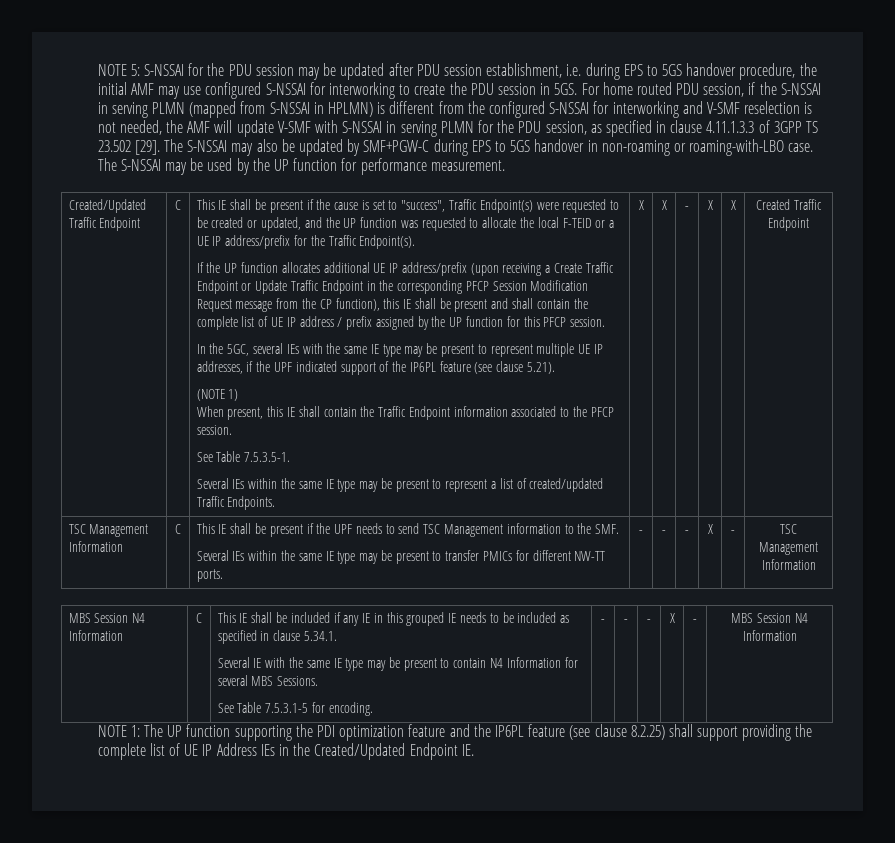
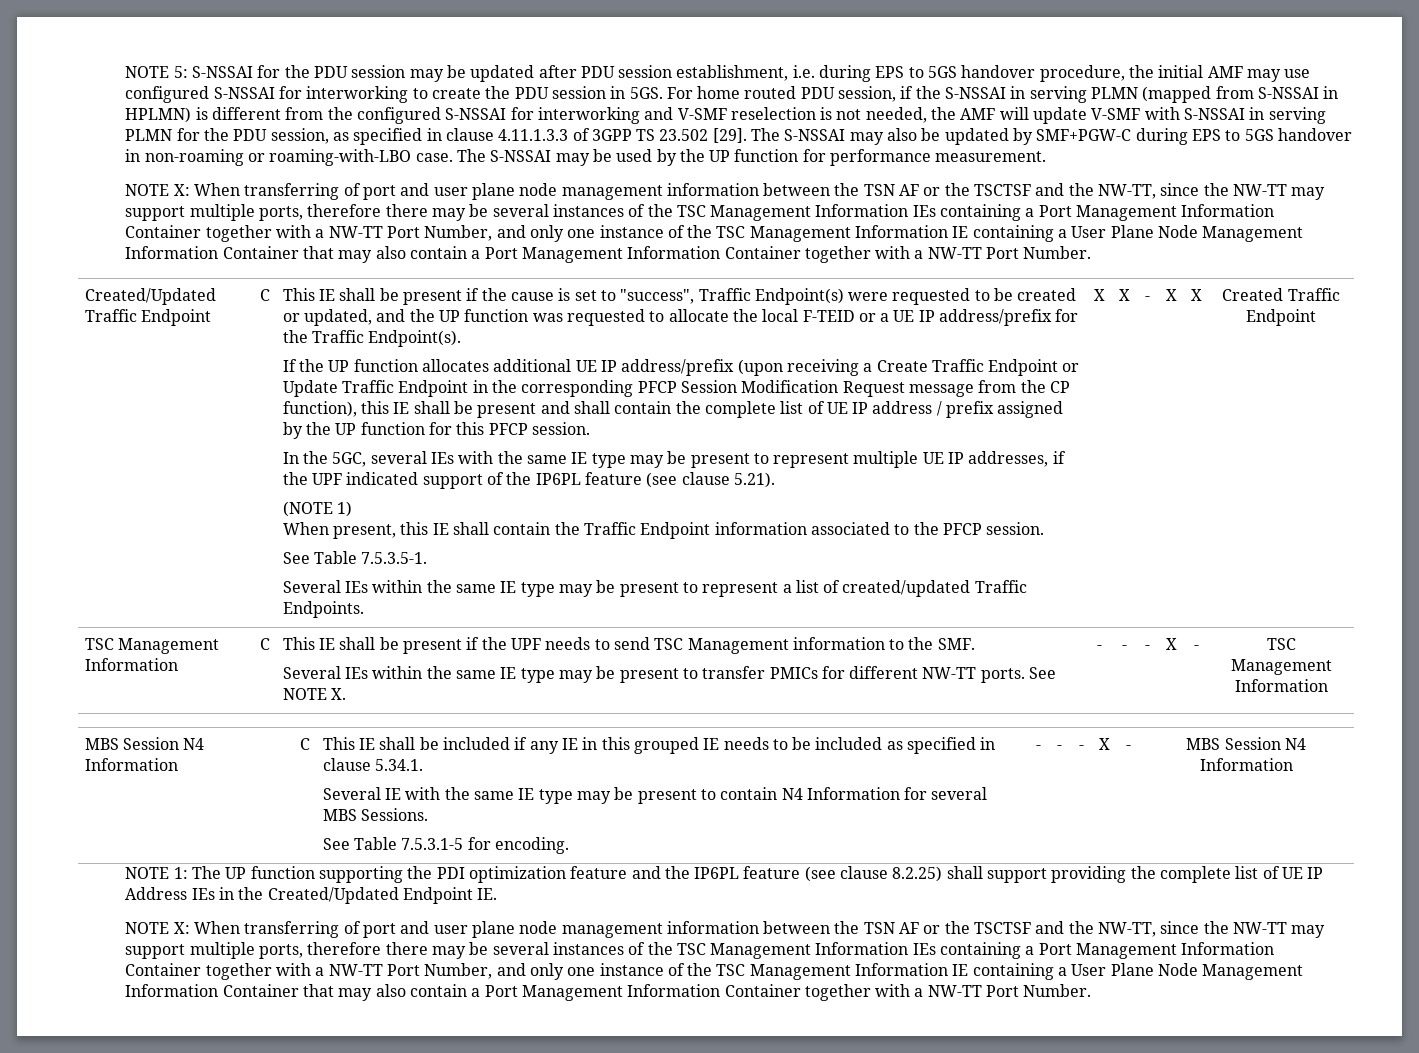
(505, 165) none -> [125,183,1326,200] [125,204,1275,221] [125,225,1304,242] [125,246,1092,263] // NOTE X: When transferring of port and user plane node management information between the TSN AF or the TSCTSF and the NW-TT, since the NW-TT may support multiple ports, therefore there may be several instances of the TSC Management Information IEs containing a Port Management Information Container together with a NW-TT Port Number, and only one instance of the TSC Management Information IE containing a User Plane Node Management Information Container that may also contain a Port Management Information Container together with a NW-TT Port Number.
(223, 575) none -> [1029,667,1057,679] [282,688,347,700] See NOTE X.
(474, 750) none -> [125,921,1326,938] [125,942,1275,959] [125,963,1304,980] [125,984,1092,1001] // NOTE X: When transferring of port and user plane node management information between the TSN AF or the TSCTSF and the NW-TT, since the NW-TT may support multiple ports, therefore there may be several instances of the TSC Management Information IEs containing a Port Management Information Container together with a NW-TT Port Number, and only one instance of the TSC Management Information IE containing a User Plane Node Management Information Container that may also contain a Port Management Information Container together with a NW-TT Port Number.

